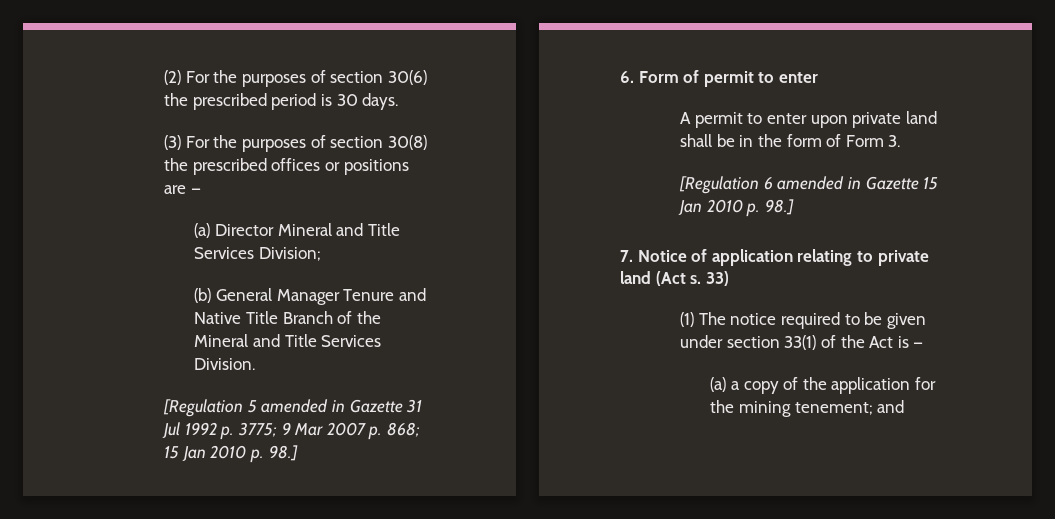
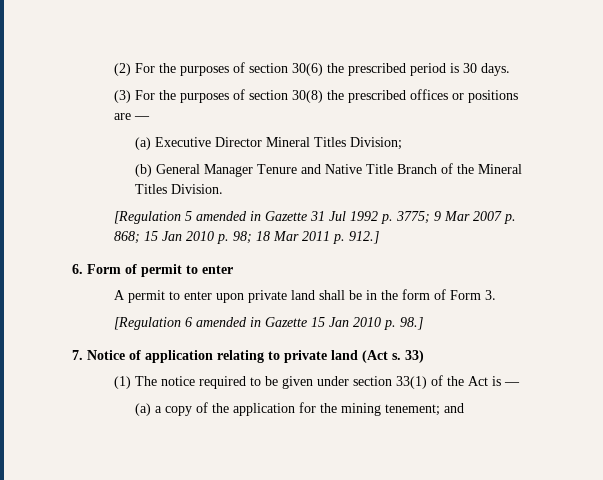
(211, 230) none -> [154,137,211,147] Executive
[336,223,400,236] [194,247,255,259] and Title Services -> [313,137,346,147] Titles
[252,334,382,347] and Title Services -> [134,184,167,194] Titles
[268,445,298,461] 98.] -> [232,231,379,244] 98; 18 Mar 2011 p. 912.]

